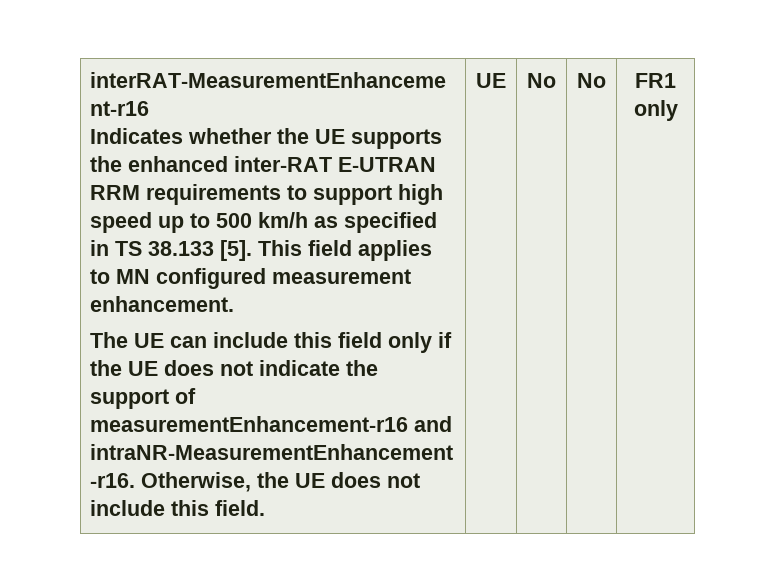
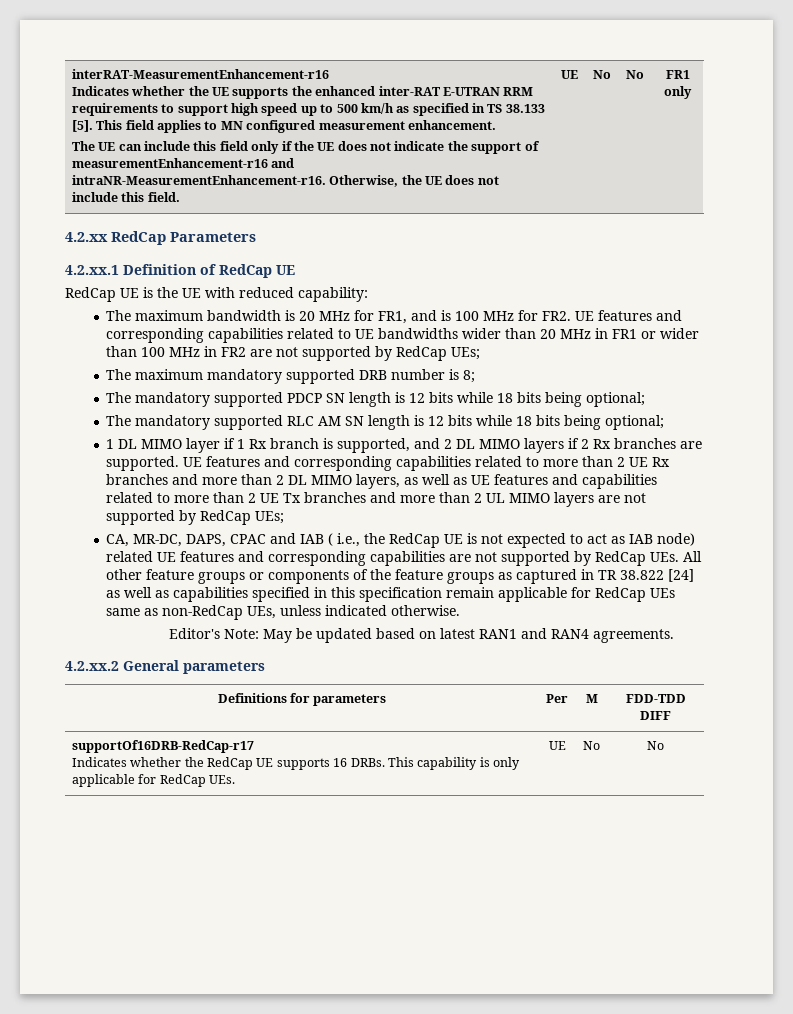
(678, 110) none -> [65,231,256,245] [65,264,295,278] [65,287,368,302] [106,310,683,324] [106,328,700,343] [106,346,481,361] [106,369,476,384] [106,392,646,407] [106,415,665,430] [106,438,703,453] [106,456,671,471] [106,474,658,489] [106,492,647,507] [106,510,285,525] [106,533,696,548] [106,551,703,566] [106,569,695,584] [106,587,676,602] [106,605,461,620] [168,628,674,643] [65,660,265,674] [217,693,387,706] [546,694,568,703] [585,694,598,703] [625,694,686,703] [640,711,671,720] [71,740,254,753] [71,757,521,770] [71,774,236,787] [548,741,566,750] [583,741,600,750] [647,741,664,750] // 4.2.xx RedCap Parameters // 4.2.xx.1 Definition of RedCap UE // RedCap UE is the UE with reduced capability: // The maximum bandwidth is 20 MHz for FR1, and is 100 MHz for FR2. UE features and corresponding capabilities related to UE bandwidths wider than 20 MHz in FR1 or wider than 100 MHz in FR2 are not supported by RedCap UEs; // The maximum mandatory supported DRB number is 8; // The mandatory supported PDCP SN length is 12 bits while 18 bits being optional; // The mandatory supported RLC AM SN length is 12 bits while 18 bits being optional; // 1 DL MIMO layer if 1 Rx branch is supported, and 2 DL MIMO layers if 2 Rx branches are supported. UE features and corresponding capabilities related to more than 2 UE Rx branches and more than 2 DL MIMO layers, as well as UE features and capabilities related to more than 2 UE Tx branches and more than 2 UL MIMO layers are not supported by RedCap UEs; // CA, MR-DC, DAPS, CPAC and IAB ( i.e., the RedCap UE is not expected to act as IAB node) related UE features and corresponding capabilities are not supported by RedCap UEs. All other feature groups or components of the feature groups as captured in TR 38.822 [24] as well as capabilities specified in this specification remain applicable for RedCap UEs same as non-RedCap UEs, unless indicated otherwise. // Editor's Note: May be updated based on latest RAN1 and RAN4 agreements. // 4.2.xx.2 General parameters // Definitions for parameters | Per | M | FDD-TDD DIFF // supportOf16DRB-RedCap-r17 // Indicates whether the RedCap UE supports 16 DRBs. This capability is only applicable for RedCap UEs. | UE | No | No

